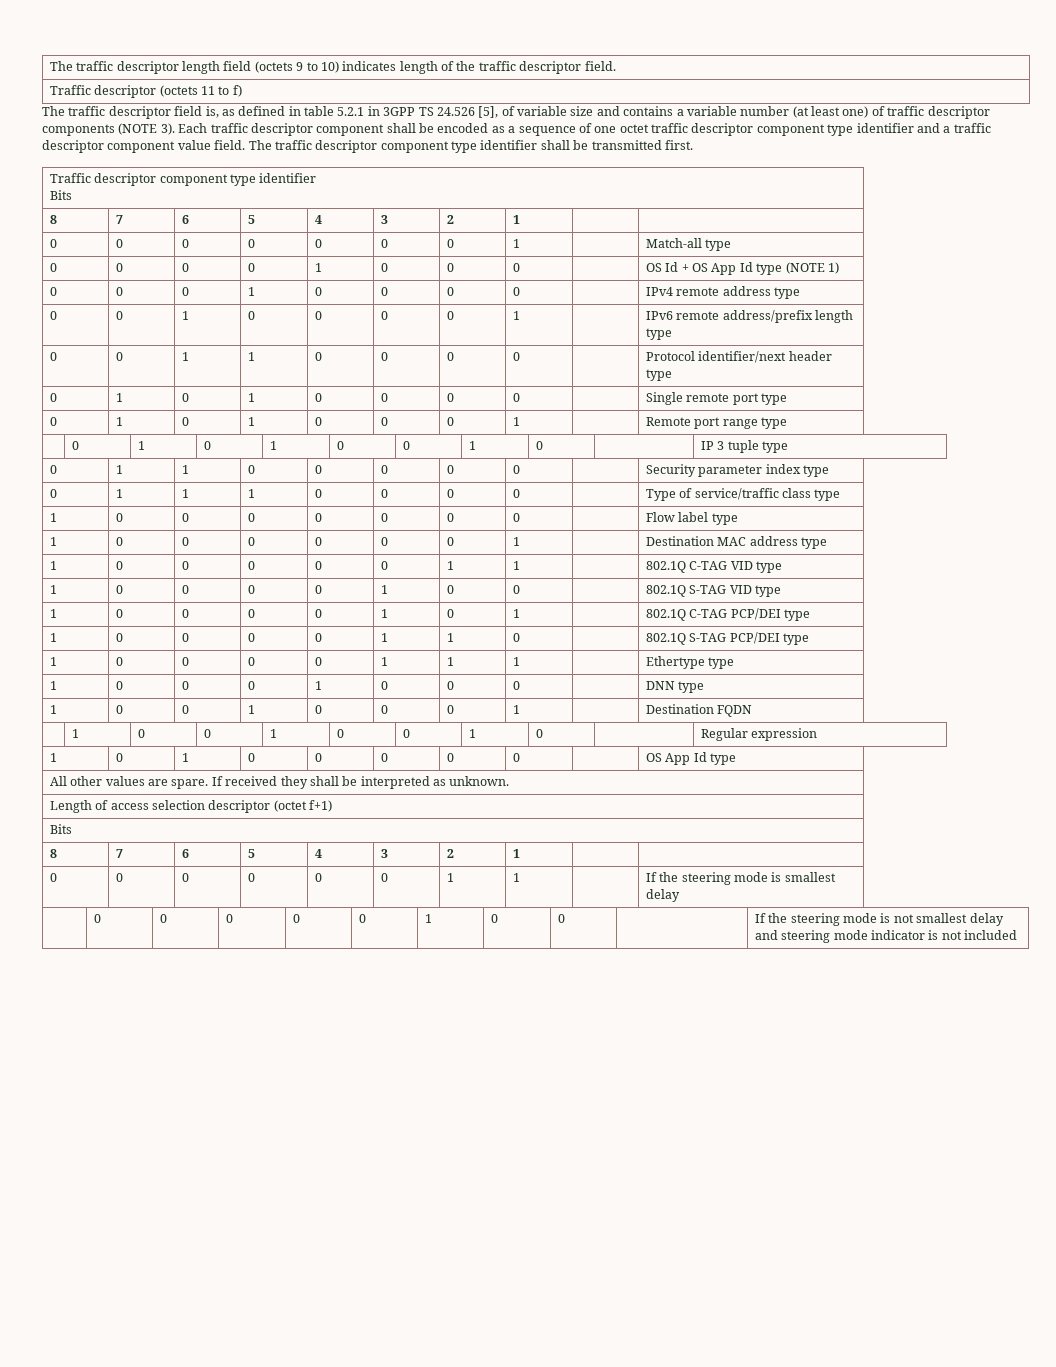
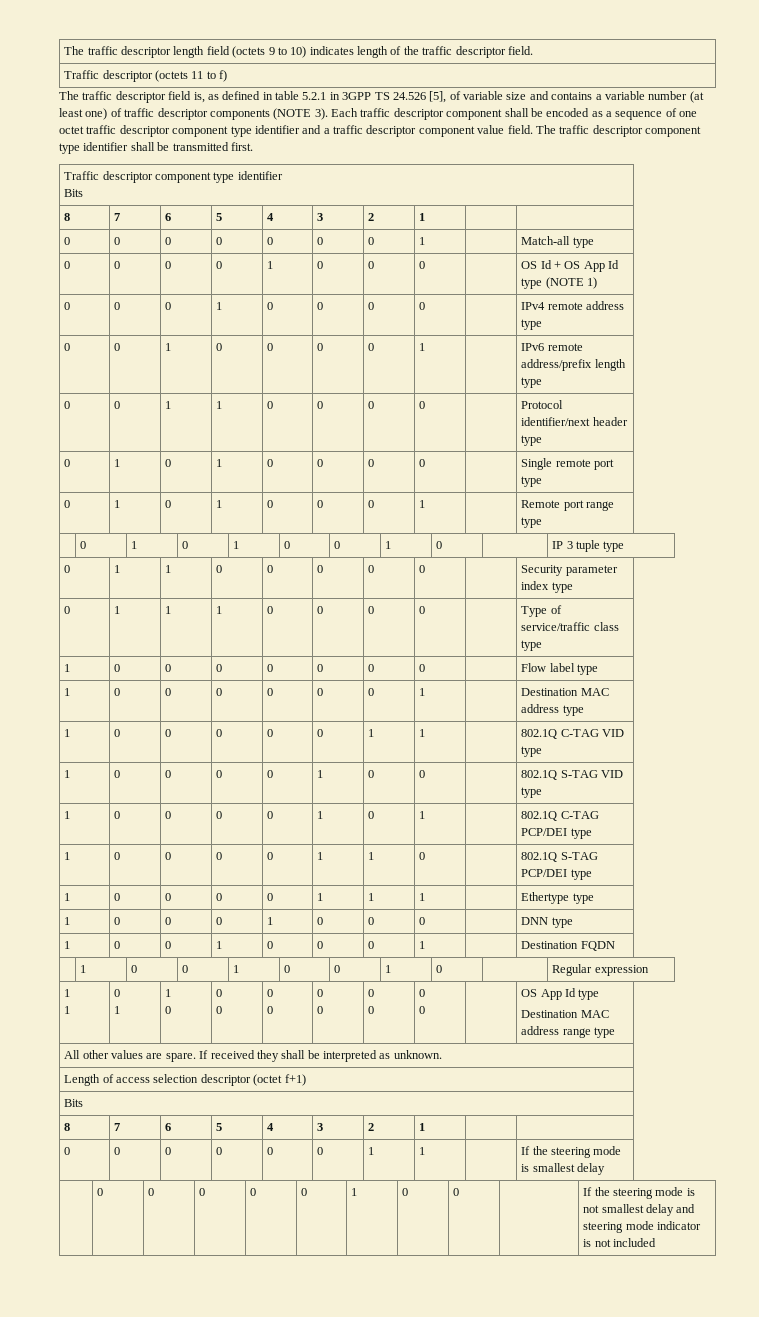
[115,753,123,762] [181,753,189,762] [247,753,255,762] [314,753,322,762] [380,753,388,762] [446,753,454,762] [512,753,520,762] [645,752,737,765] | 0 | 1 | 0 | 0 | 0 | 0 | 0 | | OS App Id type -> [64,1006,71,1014] [114,989,121,997] [114,1006,121,1014] [165,989,172,997] [165,1006,172,1014] [216,989,223,997] [216,1006,223,1014] [267,989,274,997] [267,1006,274,1014] [317,989,324,997] [317,1006,324,1014] [368,989,375,997] [368,1006,375,1014] [419,989,426,997] [419,1006,426,1014] [521,988,600,1000] [521,1010,609,1018] [521,1026,616,1038] // 1 | 0 // 1 | 1 // 0 | 0 // 0 | 0 // 0 | 0 // 0 | 0 // 0 | 0 // 0 | | OS App Id type // Destination MAC address range type

